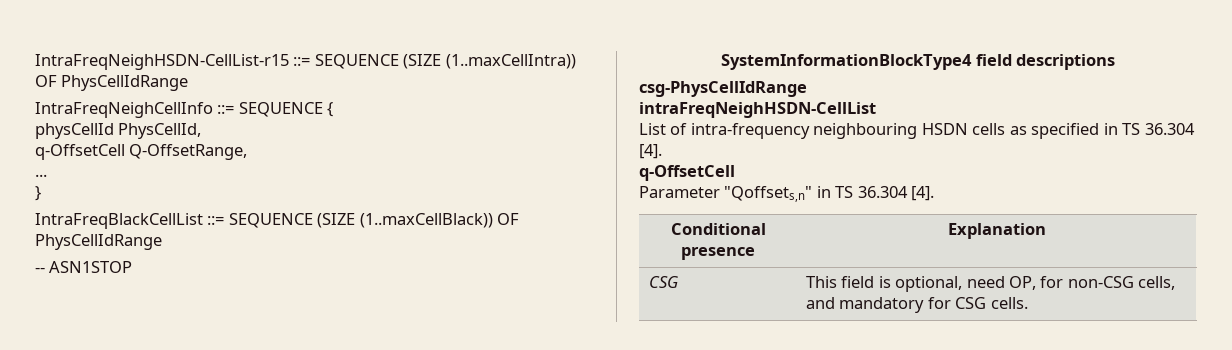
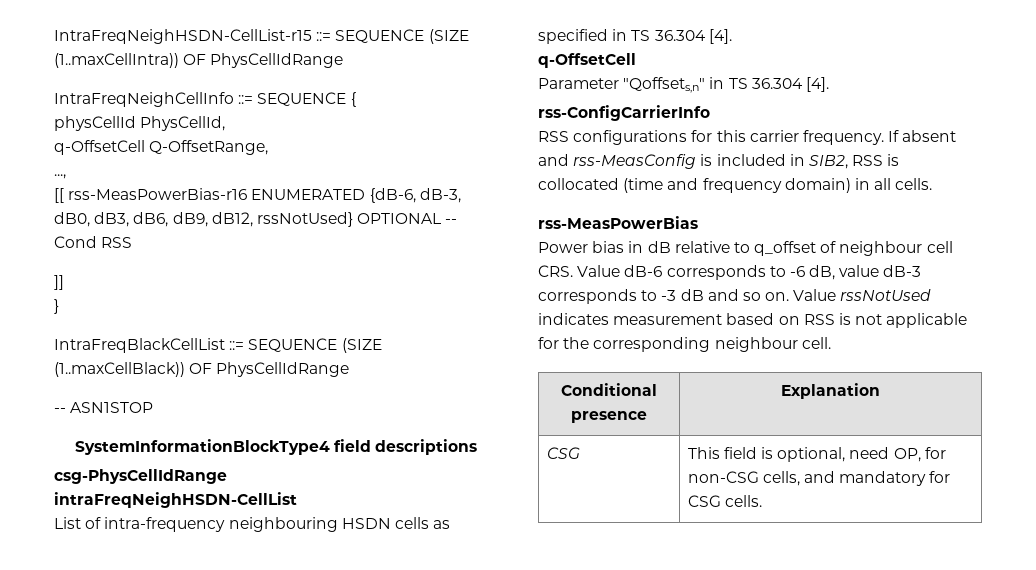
[35,174,47,177] ... -> [54,174,66,179] [54,188,461,203] [54,212,458,227] [54,236,133,248] [54,275,64,290] ..., // [[ rss-MeasPowerBias-r16 ENUMERATED {dB-6, dB-3, dB0, dB3, dB6, dB9, dB12, rssNotUsed} OPTIONAL -- Cond RSS // ]]
(935, 193) none -> [538,105,710,121] [538,130,957,145] [538,154,900,169] [538,178,933,193] [538,216,698,229] [538,241,953,256] [538,265,922,280] [538,289,932,304] [538,313,968,328] [538,337,831,352] // rss-ConfigCarrierInfo // RSS configurations for this carrier frequency. If absent and rss-MeasConfig is included in SIB2, RSS is collocated (time and frequency domain) in all cells. // rss-MeasPowerBias // Power bias in dB relative to q_offset of neighbour cell CRS. Value dB-6 corresponds to -6 dB, value dB-3 corresponds to -3 dB and so on. Value rssNotUsed indicates measurement based on RSS is not applicable for the corresponding neighbour cell.

